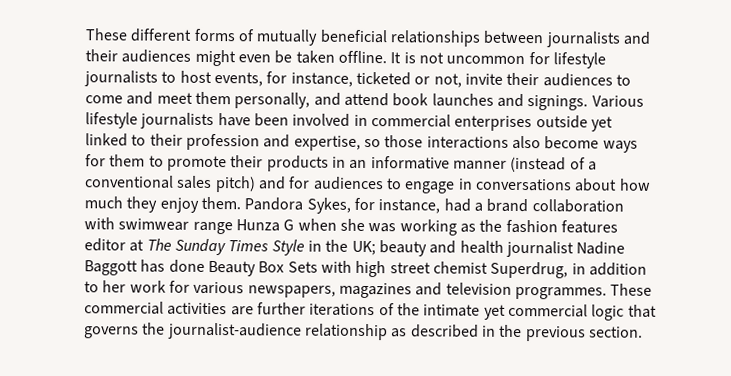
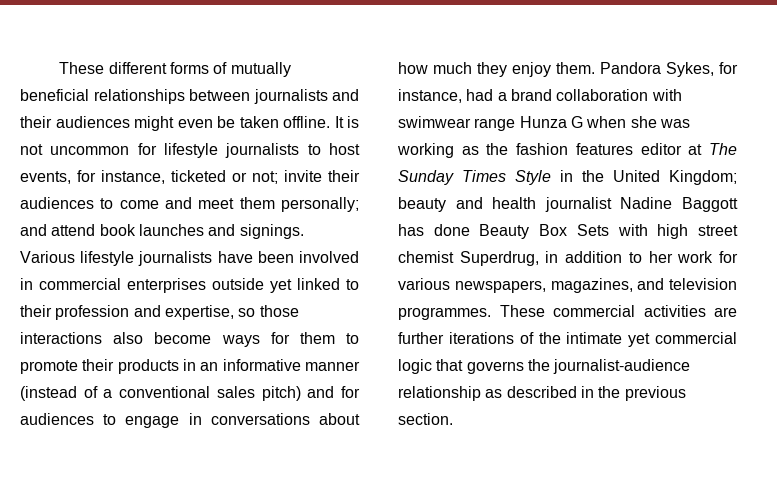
[433,73,462,88] not, -> [252,171,278,184] not;
[234,92,311,109] personally, -> [281,197,359,212] personally;
[351,240,376,256] UK; -> [613,170,737,185] United Kingdom;
[338,282,412,299] magazines -> [550,278,633,293] magazines,

